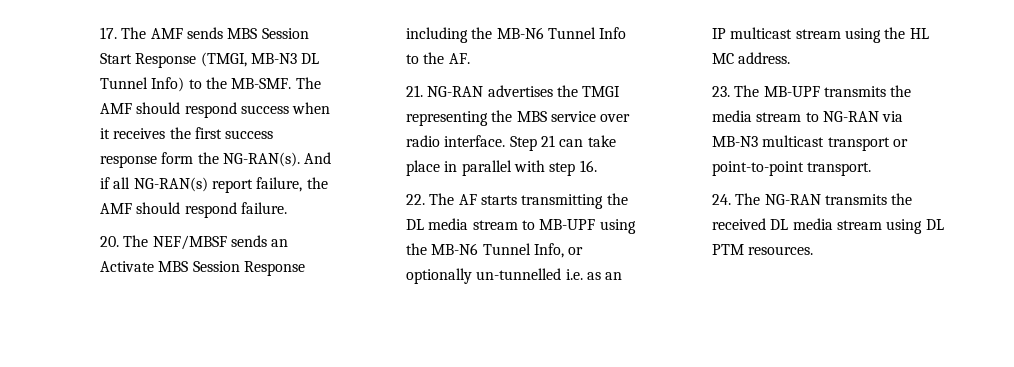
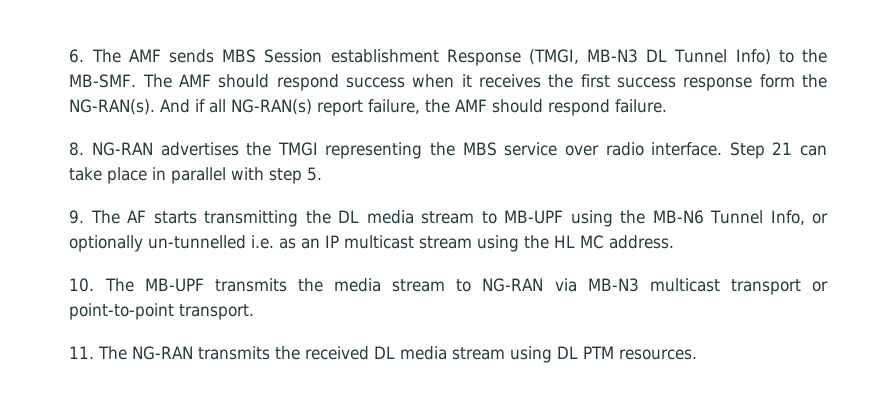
[100,27,118,39] 17. -> [69,49,85,63] 6.
[100,53,133,64] Start -> [330,49,439,63] establishment
[100,235,289,250] [100,261,306,276] [406,27,627,43] [406,52,470,64] [406,85,424,97] 20. The NEF/MBSF sends an Activate MBS Session Response including the MB-N6 Tunnel Info to the AF. // 21. -> [69,142,85,156] 8.
[579,160,597,172] [406,194,426,205] 16. // 22. -> [307,167,323,181] [69,210,85,224] 5. // 9.
[712,86,731,97] 23. -> [69,278,95,292] 10.
[712,194,732,205] 24. -> [69,346,95,359] 11.

